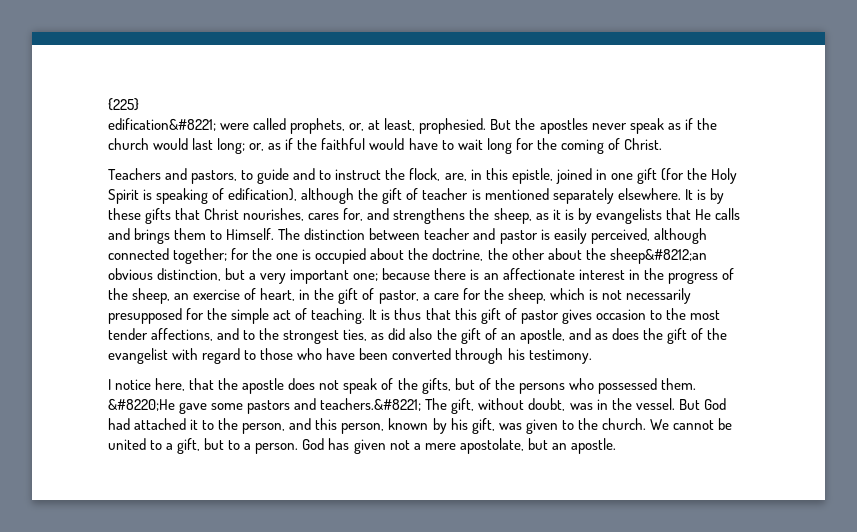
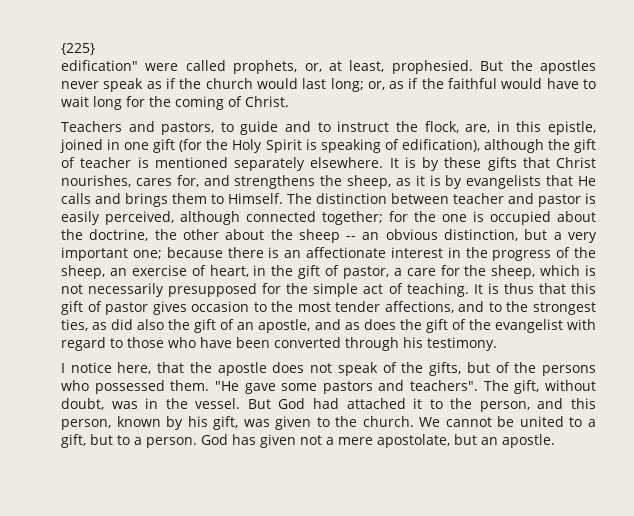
[108,118,216,131] edification&#8221; -> [61,60,138,71] edification"
[609,248,707,264] sheep&#8212;an -> [298,229,380,243] sheep -- an
[108,398,175,411] &#8220;He -> [214,381,239,391] "He
[320,398,422,411] teachers.&#8221; -> [410,380,479,391] teachers".

